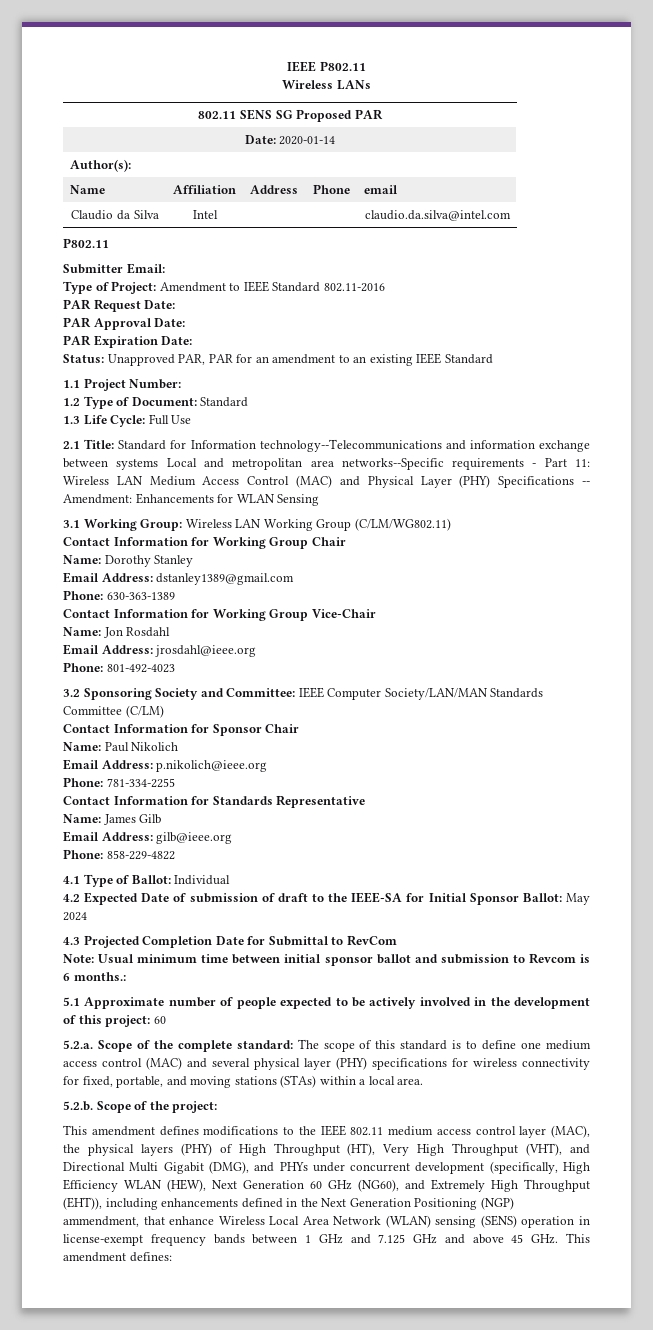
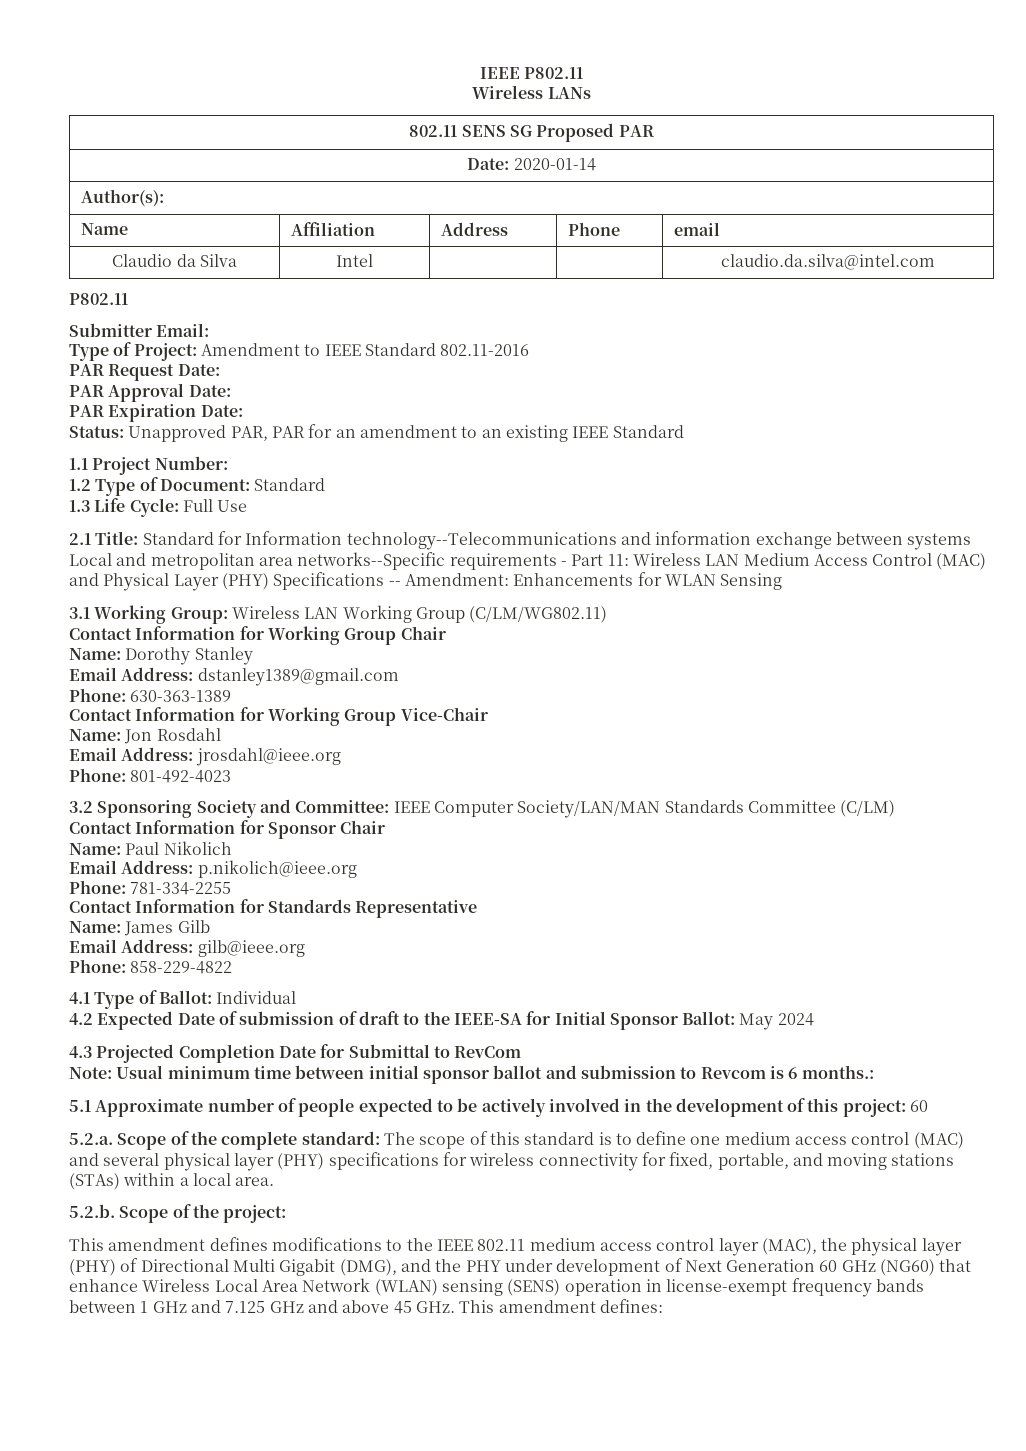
[140,1144,173,1156] layers -> [921,1238,962,1256] layer
[238,1143,591,1156] High Throughput (HT), Very High Throughput (VHT), and -> (139, 1265) none
[279,1161,591,1174] [63,1179,590,1192] [63,1197,514,1210] [63,1216,139,1227] PHYs under concurrent development (specifically, High Efficiency WLAN (HEW), Next Generation 60 GHz (NG60), and Extremely High Throughput (EHT)), including enhancements defined in the Next Generation Positioning (NGP) ammendment, -> [435,1258,936,1276] the PHY under development of Next Generation 60 GHz (NG60)

